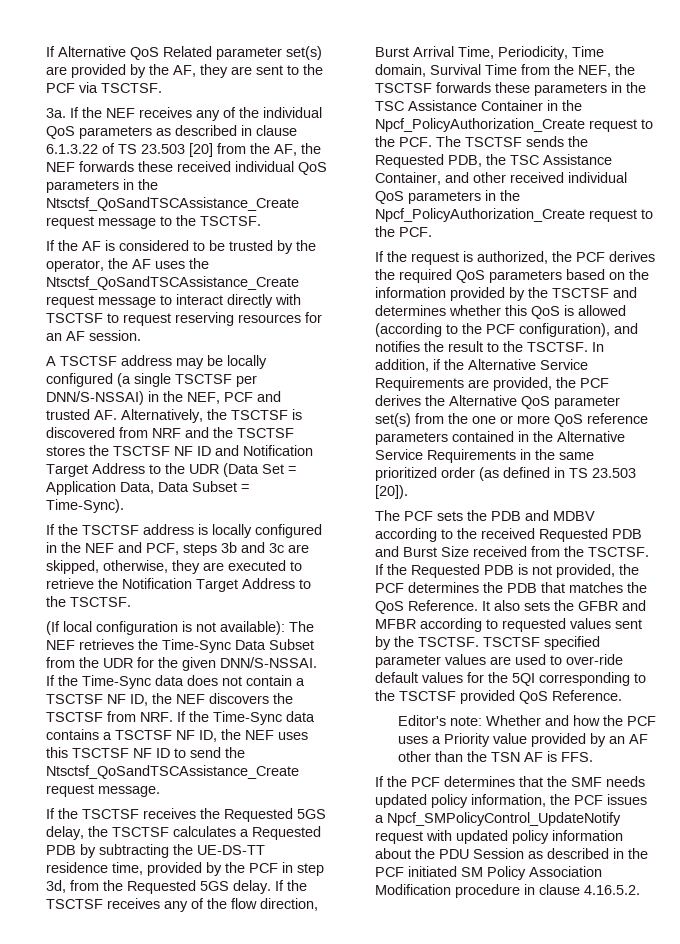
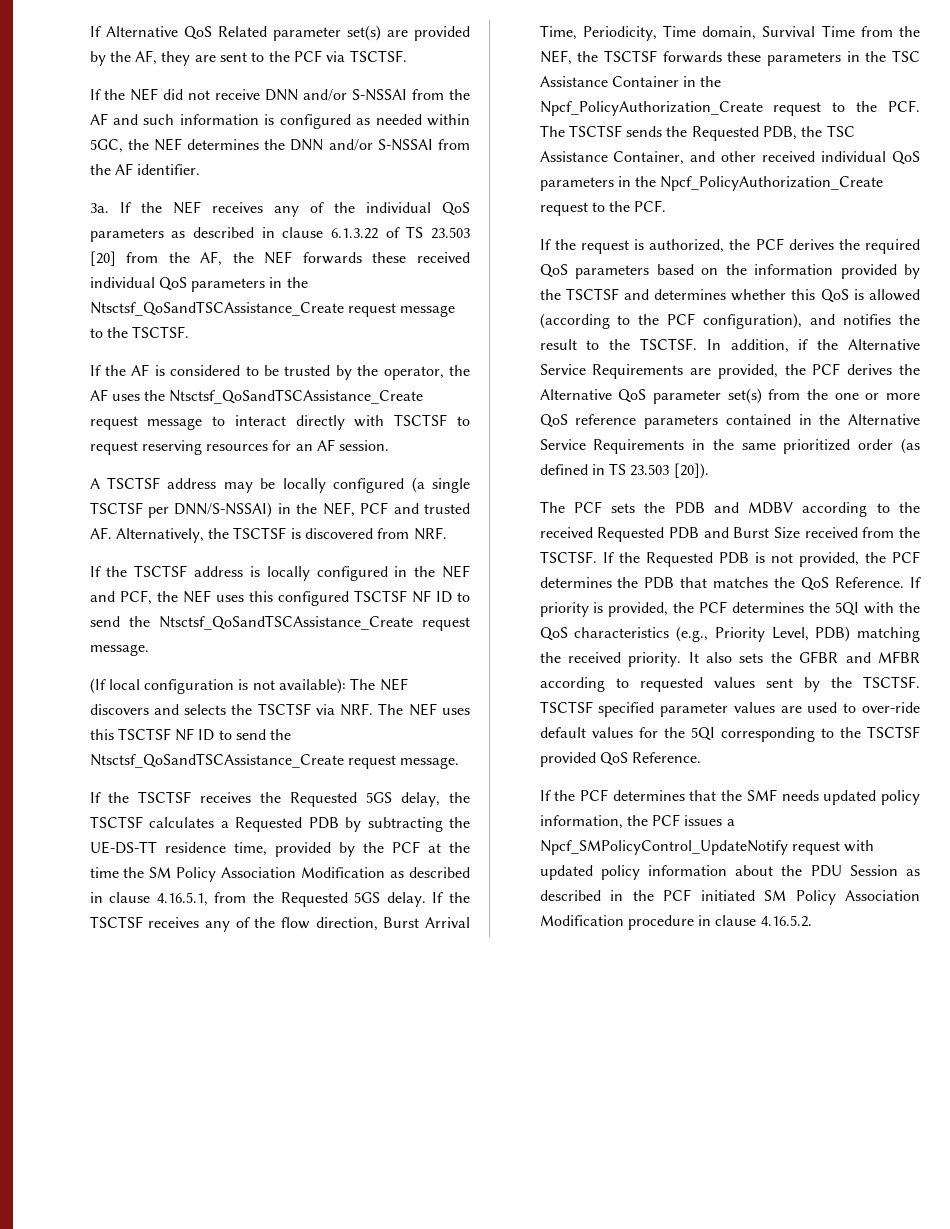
(163, 88) none -> [89,88,470,101] [89,113,470,129] [89,138,470,153] [89,163,201,175] // If the NEF did not receive DNN and/or S-NSSAI from the AF and such information is configured as needed within 5GC, the NEF determines the DNN and/or S-NSSAI from the AF identifier.
[152,427,295,438] [46,445,314,456] [46,463,297,477] [46,481,250,495] [46,499,125,513] NRF and the TSCTSF stores the TSCTSF NF ID and Notification Target Address to the UDR (Data Set = Application Data, Data Subset = Time-Sync). -> [413,527,447,540] NRF.
[183,542,310,556] [46,560,303,574] [46,578,312,592] [46,596,132,607] steps 3b and 3c are skipped, otherwise, they are executed to retrieve the Notification Target Address to the TSCTSF. -> [156,590,470,606] [89,615,470,631] [89,644,149,656] the NEF uses this configured TSCTSF NF ID to send the Ntsctsf_QoSandTSCAssistance_Create request message.
[79,639,315,653] [46,657,318,671] [46,675,306,689] [46,693,294,706] [46,711,316,725] [46,729,242,742] retrieves the Time-Sync Data Subset from the UDR for the given DNN/S-NSSAI. If the Time-Sync data does not contain a TSCTSF NF ID, the NEF discovers the TSCTSF from NRF. If the Time-Sync data contains a TSCTSF NF ID, the -> [89,703,404,716] discovers and selects the TSCTSF via NRF. The
[282,862,325,876] [46,880,67,893] in step 3d, -> [427,842,470,853] [89,867,470,882] [89,892,208,906] at the time the SM Policy Association Modification as described in clause 4.16.5.1,
(479, 605) none -> [910,577,921,588] [539,601,921,617] [539,626,921,642] [539,652,682,667] If priority is provided, the PCF determines the 5QI with the QoS characteristics (e.g., Priority Level, PDB) matching the received priority.
[398,715,657,726] [398,733,649,747] [398,751,594,762] // Editor's note: Whether and how the PCF uses a Priority value provided by an AF other than the TSN AF is FFS. -> (702, 757) none

